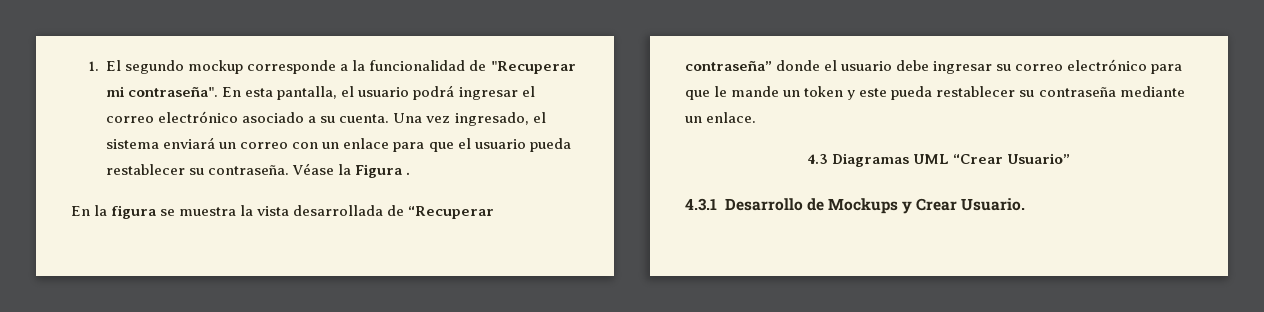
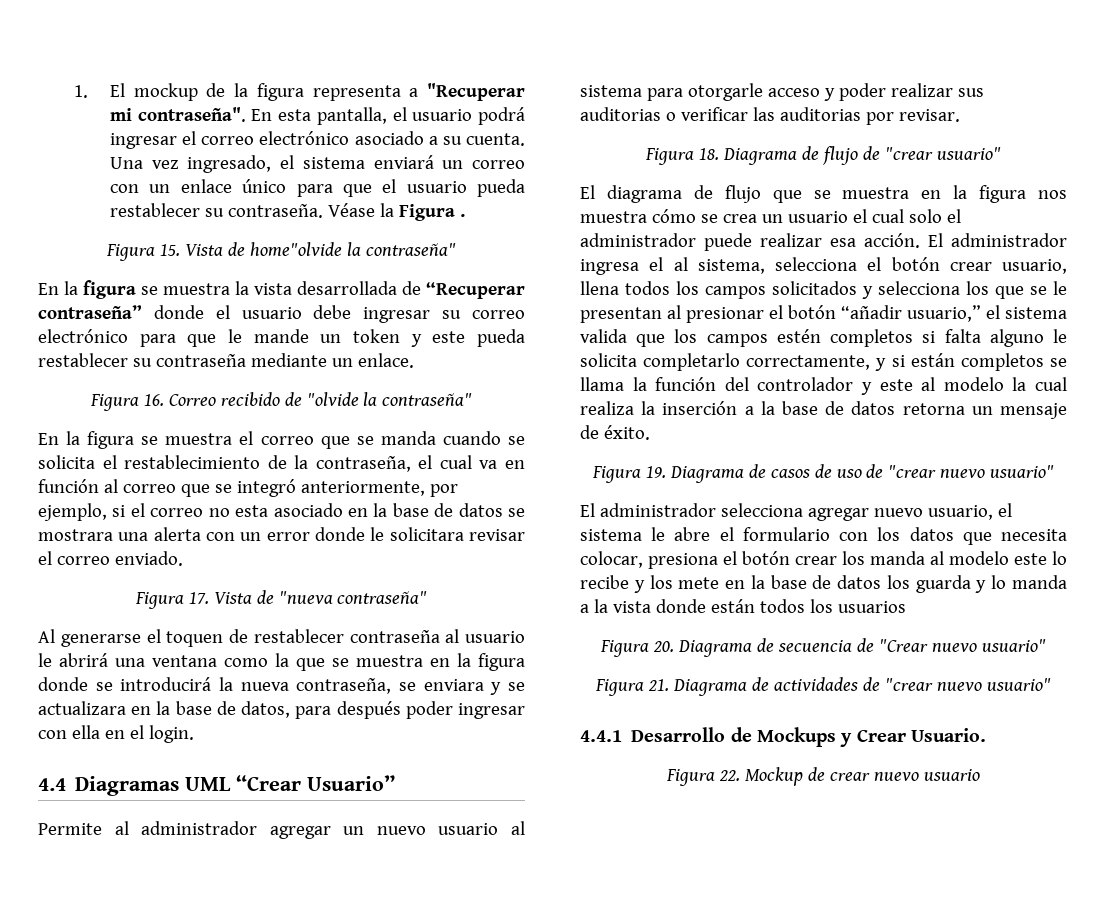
[125,60,487,74] segundo mockup corresponde a la funcionalidad de -> [133,83,419,101] mockup de la figura representa a
(390, 143) none -> [242,179,287,193] único
(411, 173) none -> [106,242,456,261] // Figura 15. Vista de home"olvide la contraseña"
[806,153,1071,167] [685,198,717,211] 4.3 Diagramas UML “Crear Usuario” // 4.3.1 -> [89,392,473,411] [38,431,525,449] [38,455,525,472] [38,479,458,497] [38,503,526,521] [38,527,525,541] [38,551,183,566] [134,590,428,609] [38,629,525,647] [38,653,525,671] [38,677,525,695] [38,701,525,719] [38,725,194,743] [38,775,396,796] [38,821,525,839] [580,83,984,101] [580,107,960,125] [645,146,1001,165] [580,185,1067,203] [580,209,961,223] [580,233,1067,251] [580,257,1067,275] [580,281,1067,299] [580,305,1067,323] [580,329,1067,347] [580,353,1067,371] [580,377,1067,395] [580,401,1067,419] [580,425,650,440] [591,464,1055,483] [580,503,1012,521] [580,527,1067,545] [580,551,1067,569] [580,575,1067,593] [580,599,906,613] [600,638,1046,657] [595,677,1051,696] [580,730,622,742] Figura 16. Correo recibido de "olvide la contraseña" // En la figura se muestra el correo que se manda cuando se solicita el restablecimiento de la contraseña, el cual va en función al correo que se integró anteriormente, por ejemplo, si el correo no esta asociado en la base de datos se mostrara una alerta con un error donde le solicitara revisar el correo enviado. // Figura 17. Vista de "nueva contraseña" // Al generarse el toquen de restablecer contraseña al usuario le abrirá una ventana como la que se muestra en la figura donde se introducirá la nueva contraseña, se enviara y se actualizara en la base de datos, para después poder ingresar con ella en el login. // 4.4 Diagramas UML “Crear Usuario” // Permite al administrador agregar un nuevo usuario al sistema para otorgarle acceso y poder realizar sus auditorias o verificar las auditorias por revisar. // Figura 18. Diagrama de flujo de "crear usuario" // El diagrama de flujo que se muestra en la figura nos muestra cómo se crea un usuario el cual solo el administrador puede realizar esa acción. El administrador ingresa el al sistema, selecciona el botón crear usuario, llena todos los campos solicitados y selecciona los que se le presentan al presionar el botón “añadir usuario,” el sistema valida que los campos estén completos si falta alguno le solicita completarlo correctamente, y si están completos se llama la función del controlador y este al modelo la cual realiza la inserción a la base de datos retorna un mensaje de éxito. // Figura 19. Diagrama de casos de uso de "crear nuevo usuario" // El administrador selecciona agregar nuevo usuario, el sistema le abre el formulario con los datos que necesita colocar, presiona el botón crear los manda al modelo este lo recibe y los mete en la base de datos los guarda y lo manda a la vista donde están todos los usuarios // Figura 20. Diagrama de secuencia de "Crear nuevo usuario" // Figura 21. Diagrama de actividades de "crear nuevo usuario" // 4.4.1
(1026, 204) none -> [666,767,980,786] // Figura 22. Mockup de crear nuevo usuario

